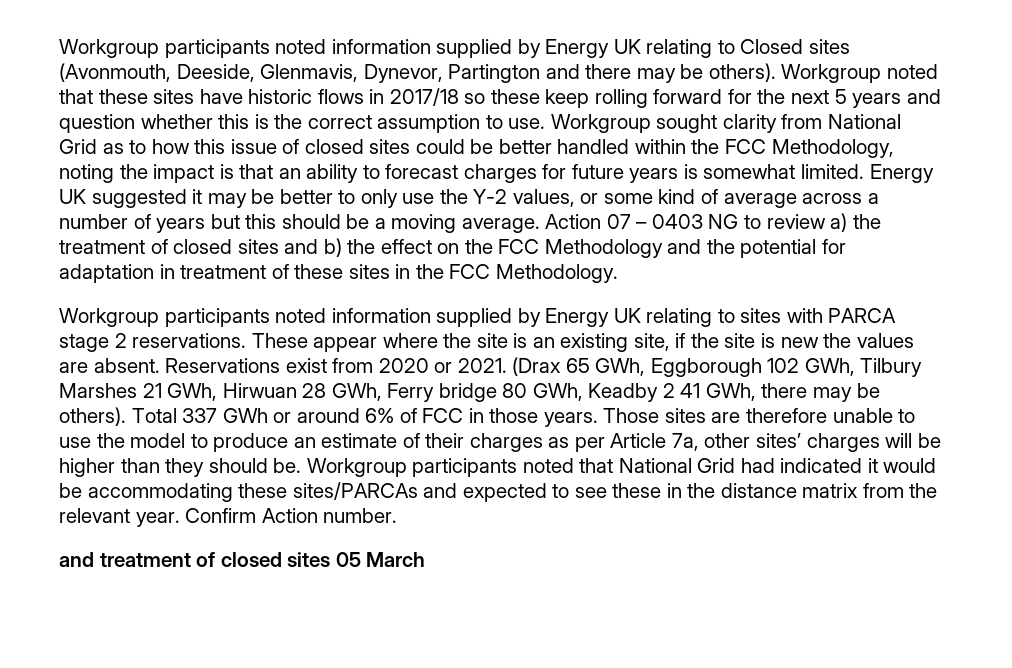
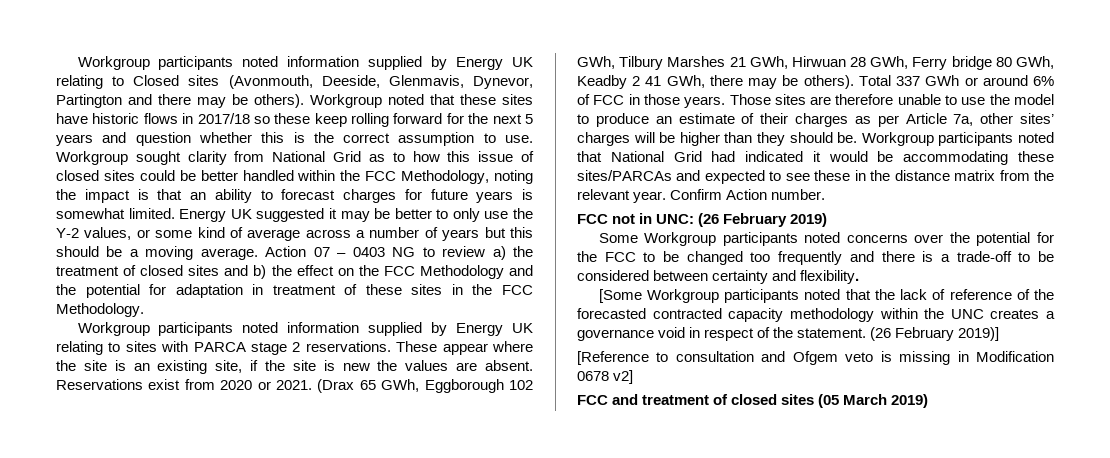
(398, 515) none -> [577,213,828,227] [598,232,1054,246] [577,251,1054,265] [577,270,860,284] [598,289,1054,303] [577,308,1055,322] [577,327,1000,341] [577,351,1054,365] [577,370,634,384] [577,395,608,405] FCC not in UNC: (26 February 2019) // Some Workgroup participants noted concerns over the potential for the FCC to be changed too frequently and there is a trade-off to be considered between certainty and flexibility. // [Some Workgroup participants noted that the lack of reference of the forecasted contracted capacity methodology within the UNC creates a governance void in respect of the statement. (26 February 2019)] // [Reference to consultation and Ofgem veto is missing in Modification 0678 v2] // FCC
[335,552,426,567] 05 March -> [818,394,929,408] (05 March 2019)

